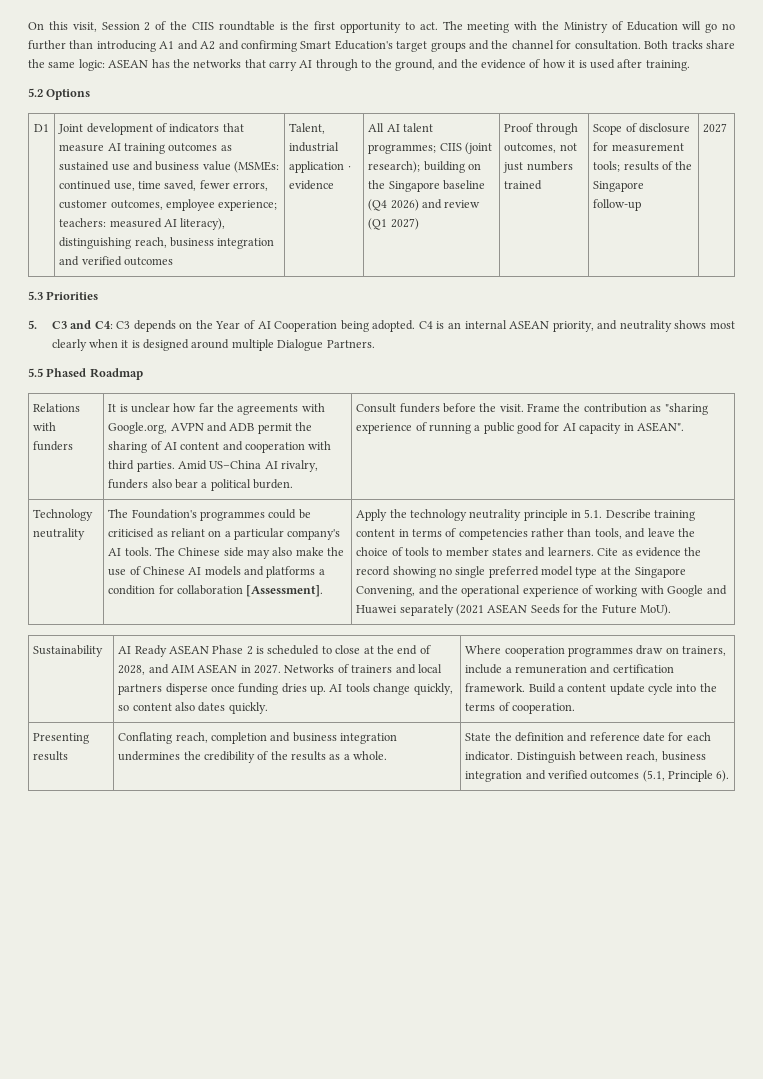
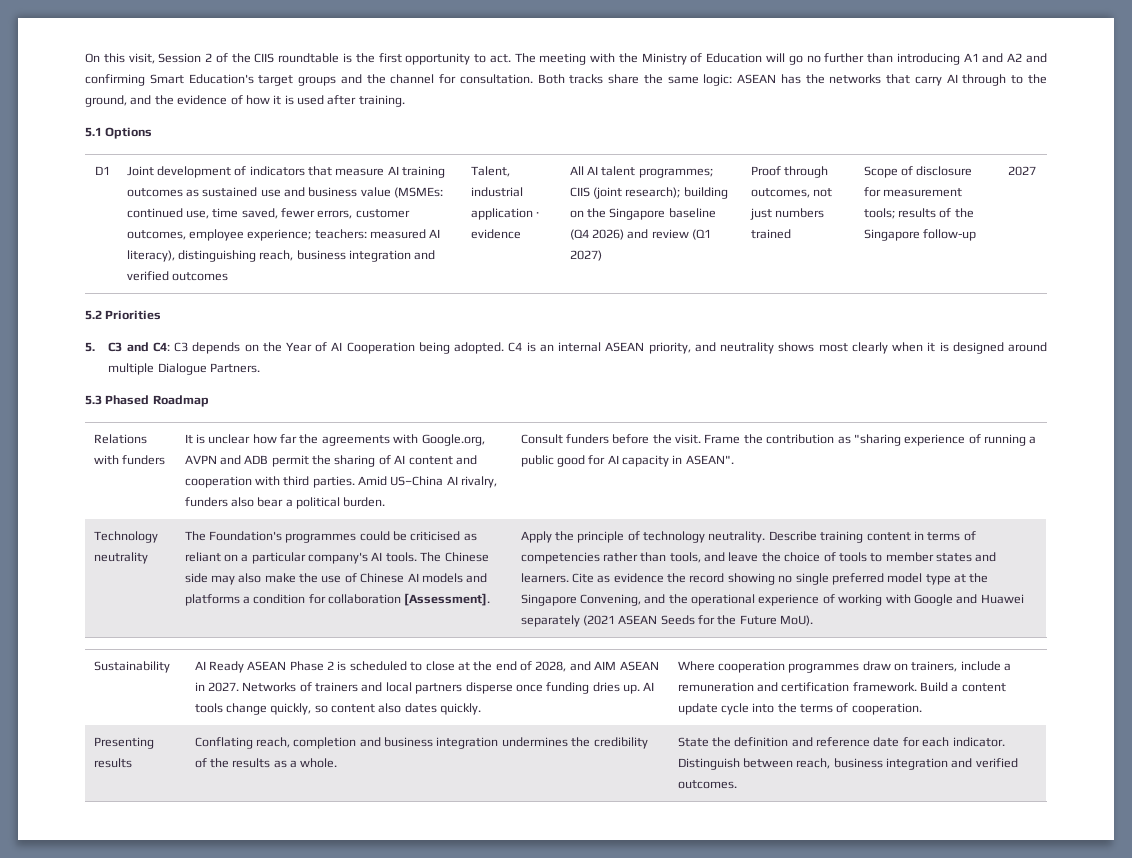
[28,88,43,97] 5.2 -> [85,127,102,137] 5.1
[28,291,43,300] 5.3 -> [85,310,102,320] 5.2
[28,368,43,377] 5.5 -> [85,395,102,405] 5.3
[409,509,603,521] technology neutrality principle in 5.1. -> [577,531,766,543] principle of technology neutrality.
[590,770,730,782] outcomes (5.1, Principle 6). -> [677,780,737,789] outcomes.

